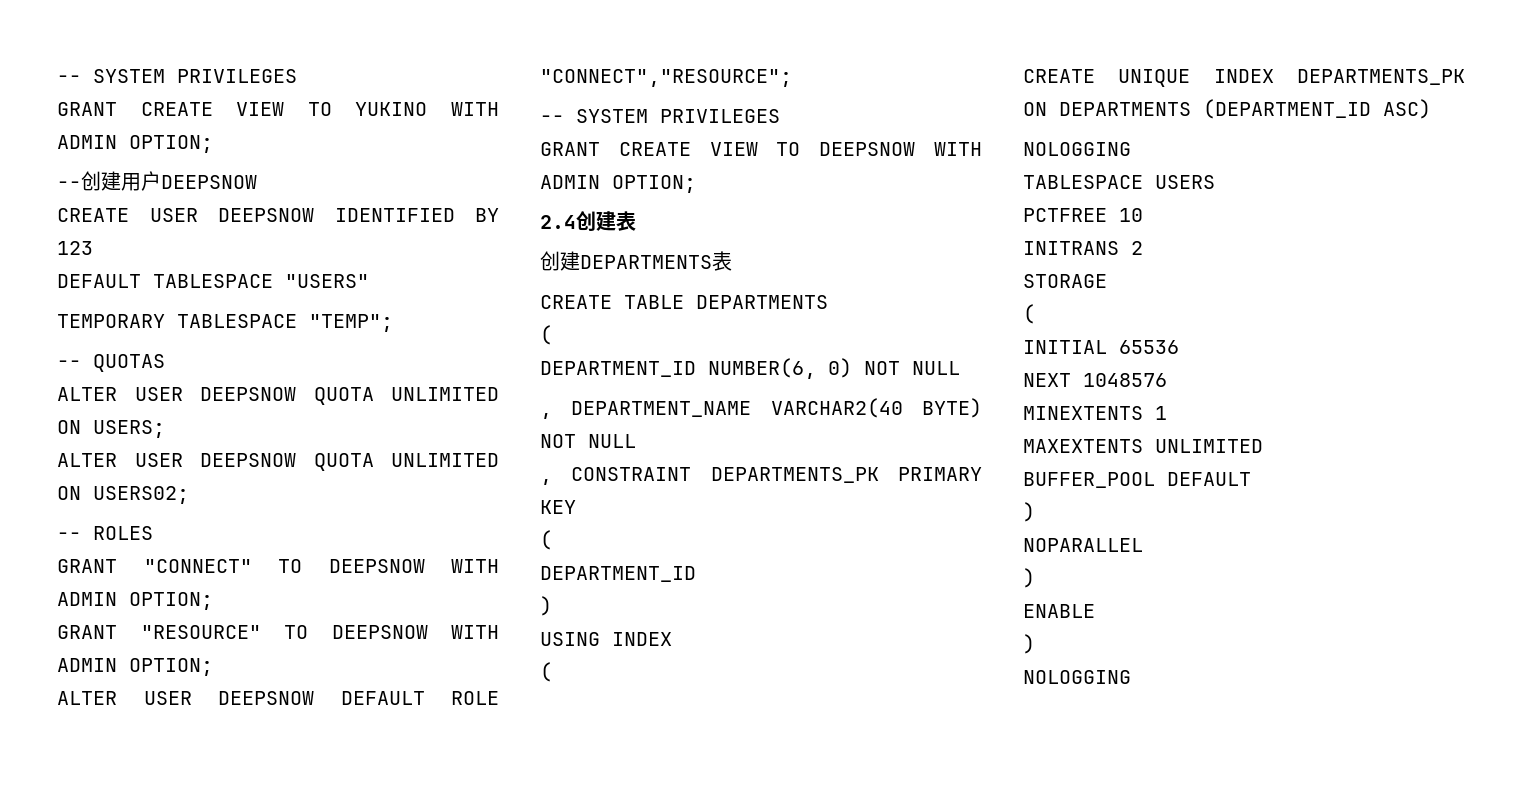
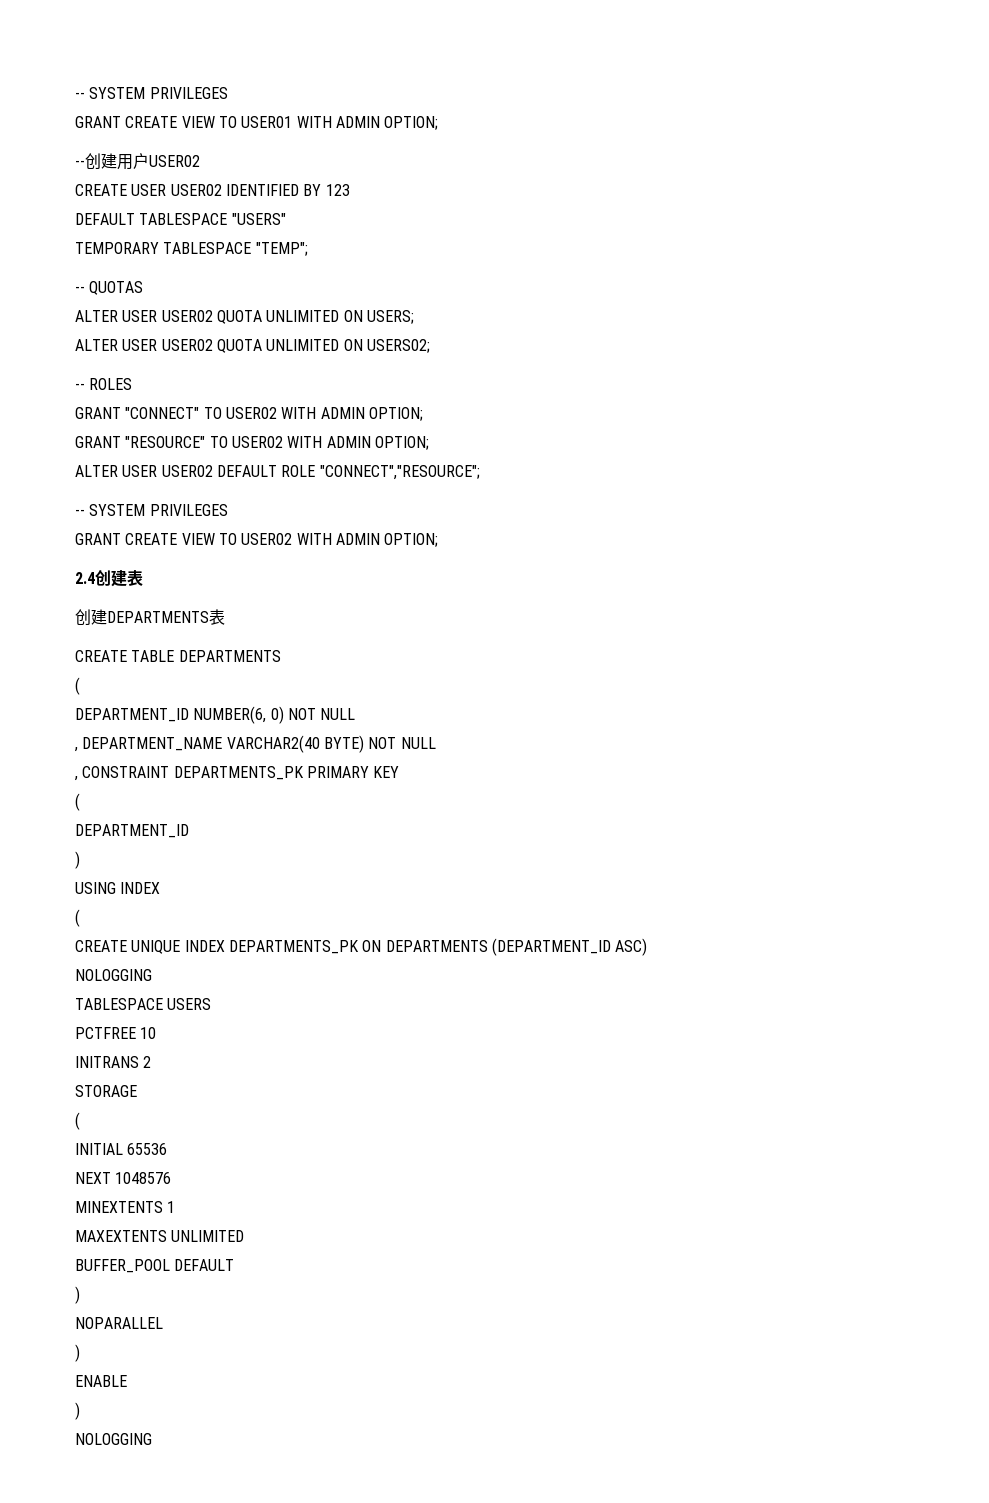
[57,69,297,83] [57,102,428,116] -- SYSTEM PRIVILEGES // GRANT CREATE VIEW TO YUKINO -> [75,87,228,99] [75,116,293,128] -- SYSTEM PRIVILEGES // GRANT CREATE VIEW TO USER01
[161,175,257,189] DEEPSNOW -> [149,155,200,167] USER02
[218,208,314,222] DEEPSNOW -> [170,184,222,196] USER02
[200,387,296,401] DEEPSNOW -> [161,310,213,322] USER02
[200,453,296,467] DEEPSNOW -> [161,339,213,351] USER02
[328,559,425,573] DEEPSNOW -> [225,407,277,419] USER02
[331,625,428,639] DEEPSNOW -> [231,436,283,448] USER02
[218,691,314,705] DEEPSNOW -> [161,465,213,477] USER02
[819,142,916,156] DEEPSNOW -> [241,533,293,545] USER02

